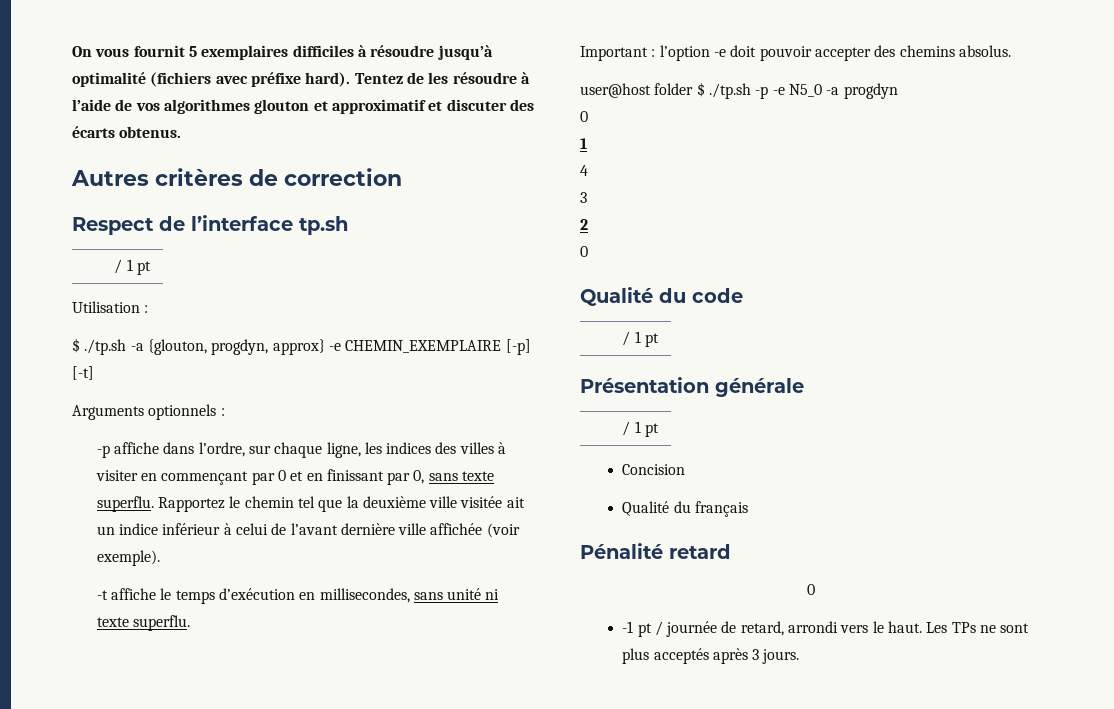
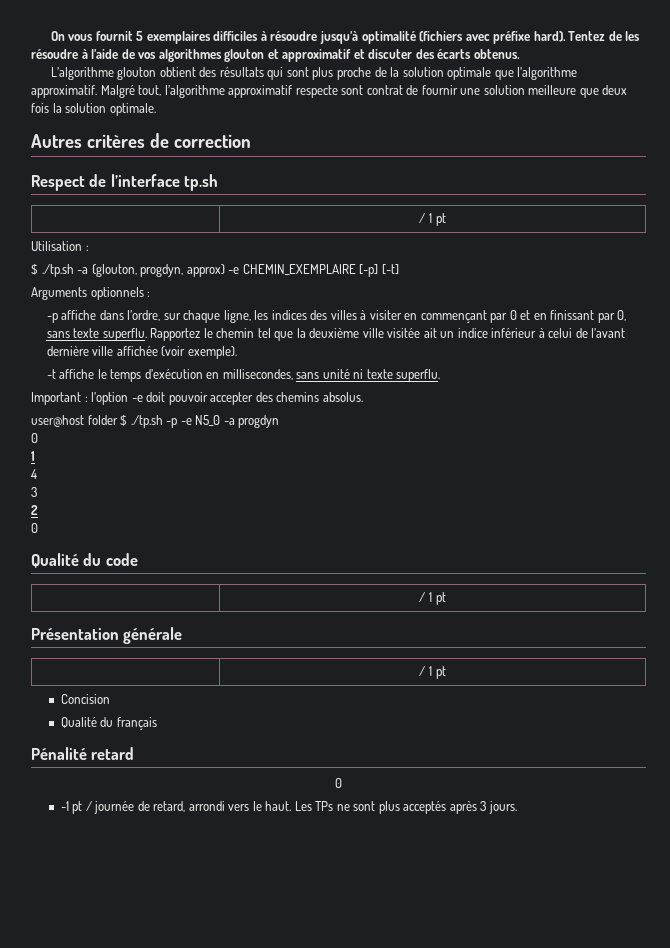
(182, 132) none -> [50,67,578,80] [31,85,628,98] [31,103,156,116] // L’algorithme glouton obtient des résultats qui sont plus proche de la solution optimale que l’algorithme approximatif. Malgré tout, l’algorithme approximatif respecte sont contrat de fournir une solution meilleure que deux fois la solution optimale.

